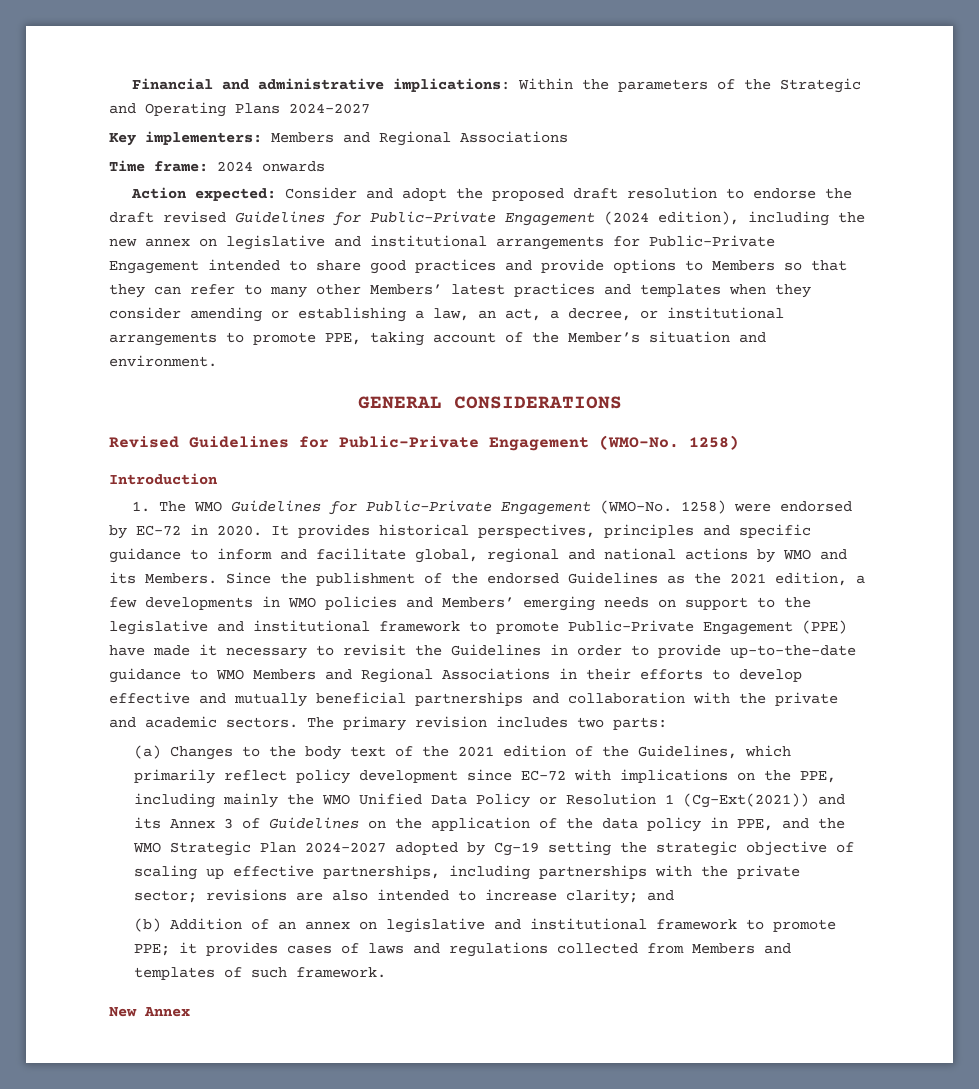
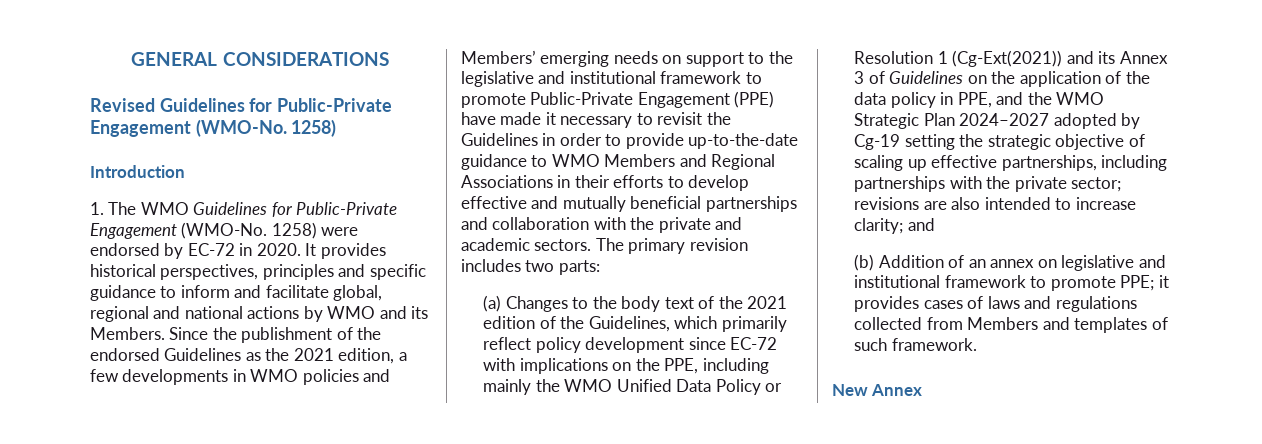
[131,78,861,93] [109,102,370,117] [109,131,568,146] [109,160,325,172] [130,187,852,201] [109,211,865,226] [109,235,775,250] [109,259,847,274] [109,283,811,298] [109,307,784,322] [109,331,766,346] [109,355,217,367] Financial and administrative implications: Within the parameters of the Strategic and Operating Plans 2024–2027 // Key implementers: Members and Regional Associations // Time frame: 2024 onwards // Action expected: Consider and adopt the proposed draft resolution to endorse the draft revised Guidelines for Public-Private Engagement (2024 edition), including the new annex on legislative and institutional arrangements for Public-Private Engagement intended to share good practices and provide options to Members so that they can refer to many other Members’ latest practices and templates when they consider amending or establishing a law, an act, a decree, or institutional arrangements to promote PPE, taking account of the Member’s situation and environment. // -> (131, 59) none

